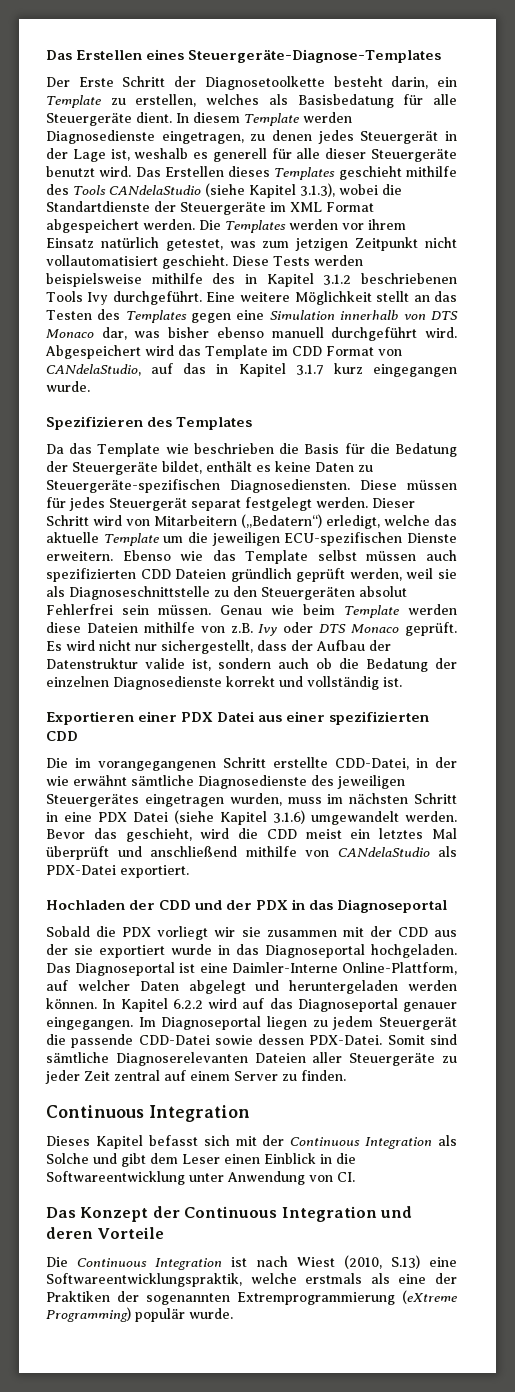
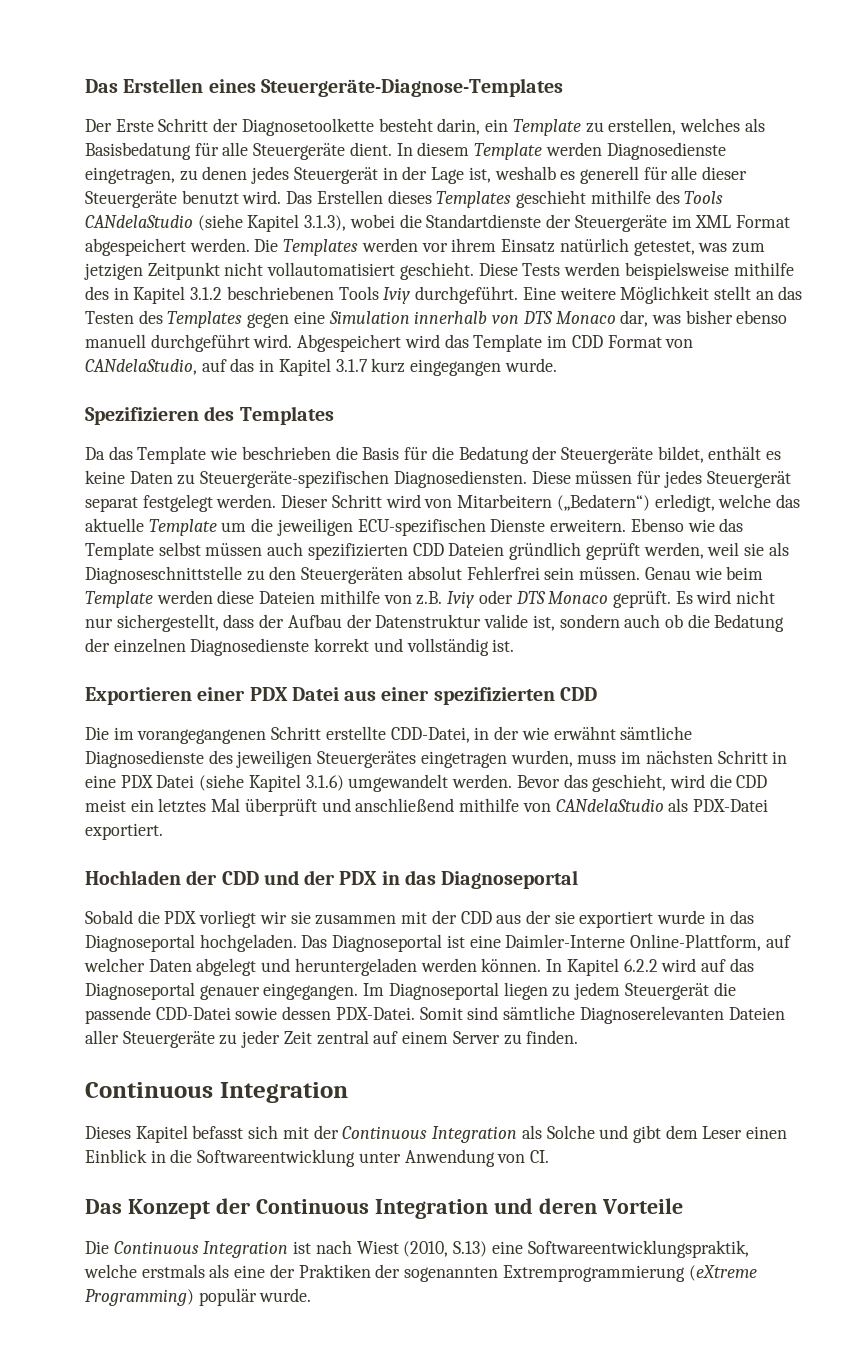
[87,292,109,305] Ivy -> [383,287,411,304] Iviy
[258,624,278,636] Ivy -> [447,591,475,608] Iviy

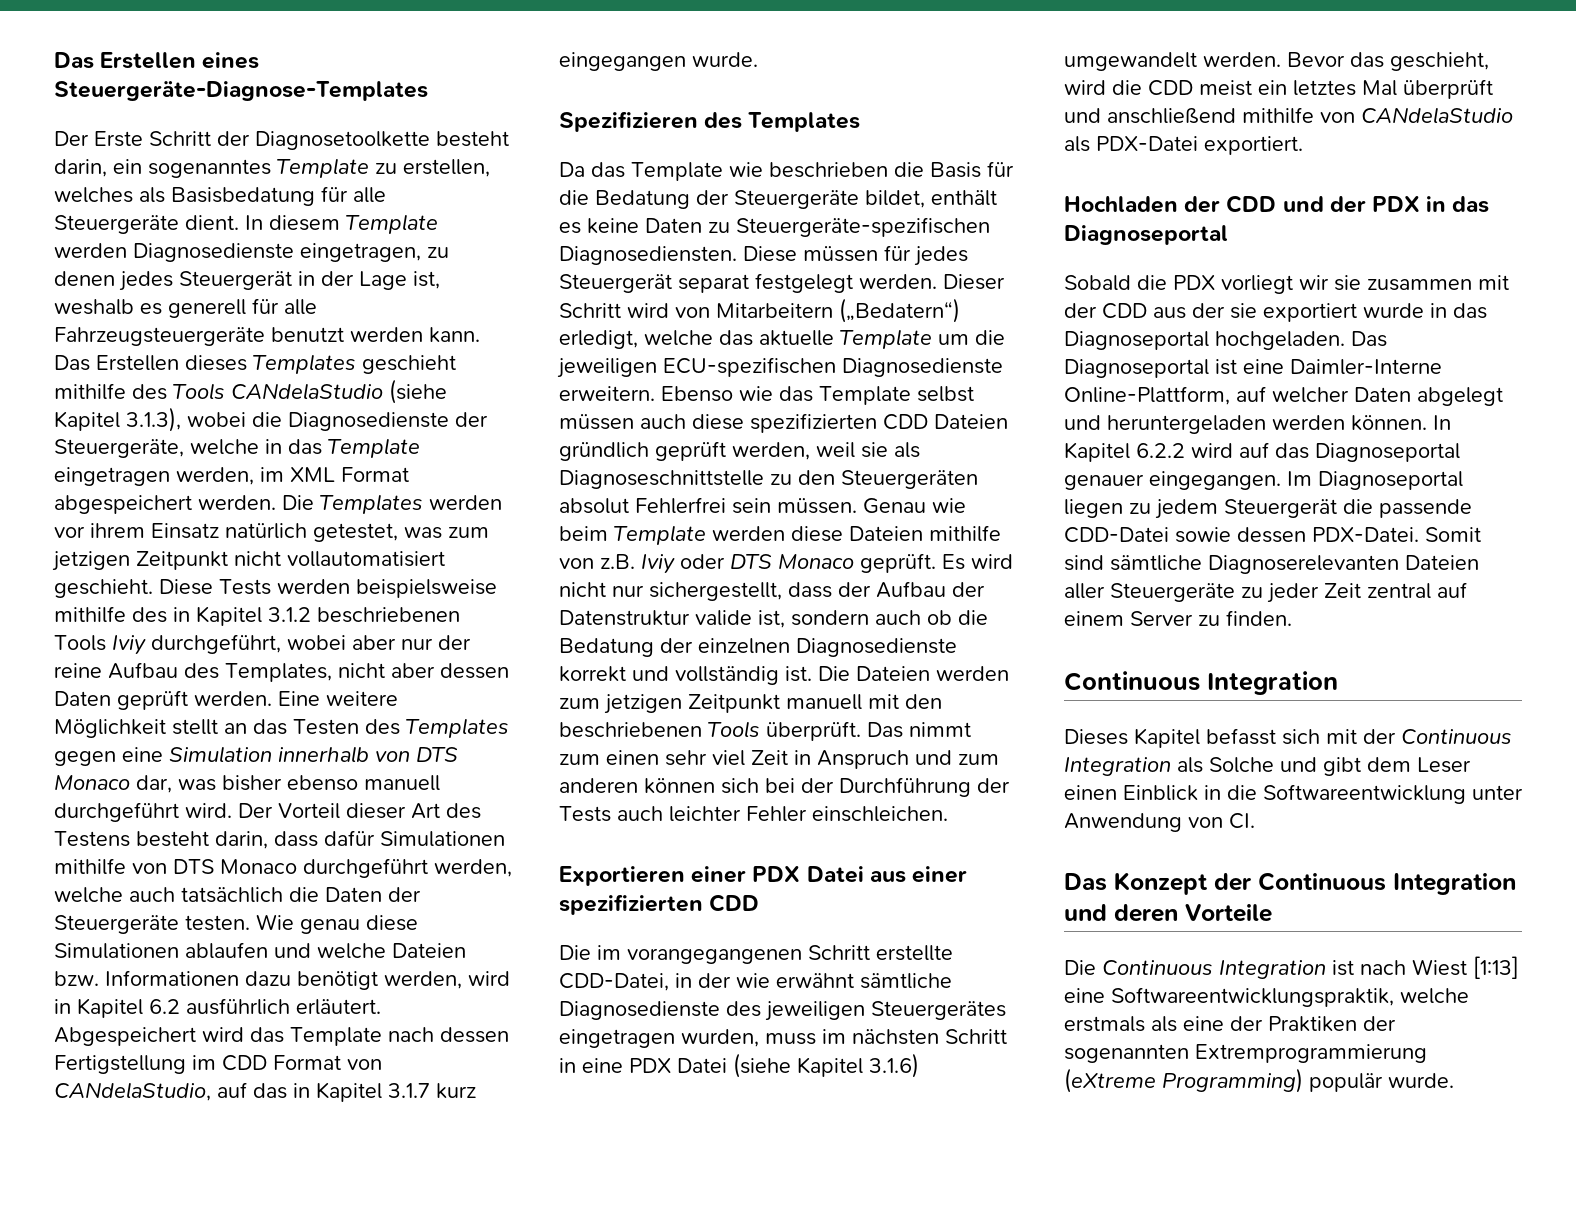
(509, 125) none -> [148,159,271,178] sogenanntes
[702,166,748,180] [85,190,282,208] dieser Steuergeräte benutzt wird. -> [54,327,480,346] Fahrzeugsteuergeräte benutzt werden kann.
[426,214,667,232] Standartdienste der Steuergeräte -> [288,412,488,431] [54,438,420,458] [54,467,254,486] Diagnosedienste der Steuergeräte, welche in das Template eingetragen werden,
[415,286,519,304] durchgeführt. -> [151,634,471,654] [54,662,509,682] [54,690,272,710] durchgeführt, wobei aber nur der reine Aufbau des Templates, nicht aber dessen Daten geprüft werden.
(293, 341) none -> [238,803,481,819] [54,830,505,849] [54,858,512,878] [54,887,421,903] [54,914,418,934] [54,942,466,959] [54,970,510,990] [54,998,381,1018] Der Vorteil dieser Art des Testens besteht darin, dass dafür Simulationen mithilfe von DTS Monaco durchgeführt werden, welche auch tatsächlich die Daten der Steuergeräte testen. Wie genau diese Simulationen ablaufen und welche Dateien bzw. Informationen dazu benötigt werden, wird in Kapitel 6.2 ausführlich erläutert.
(543, 343) none -> [388,1027,509,1043] [54,1055,186,1074] nach dessen Fertigstellung
[490,519,546,532] Dienste -> [842,358,1003,377] Diagnosedienste
(304, 549) none -> [692,414,744,430] diese
(515, 645) none -> [818,666,1009,681] [559,694,942,714] [559,721,971,741] [559,750,999,769] [559,777,1010,797] [559,806,948,822] Die Dateien werden zum jetzigen Zeitpunkt manuell mit den beschriebenen Tools überprüft. Das nimmt zum einen sehr viel Zeit in Anspruch und zum anderen können sich bei der Durchführung der Tests auch leichter Fehler einschleichen.
[403,1241,488,1257] (2010, S.13) -> [1473,956,1519,979] [1:13]

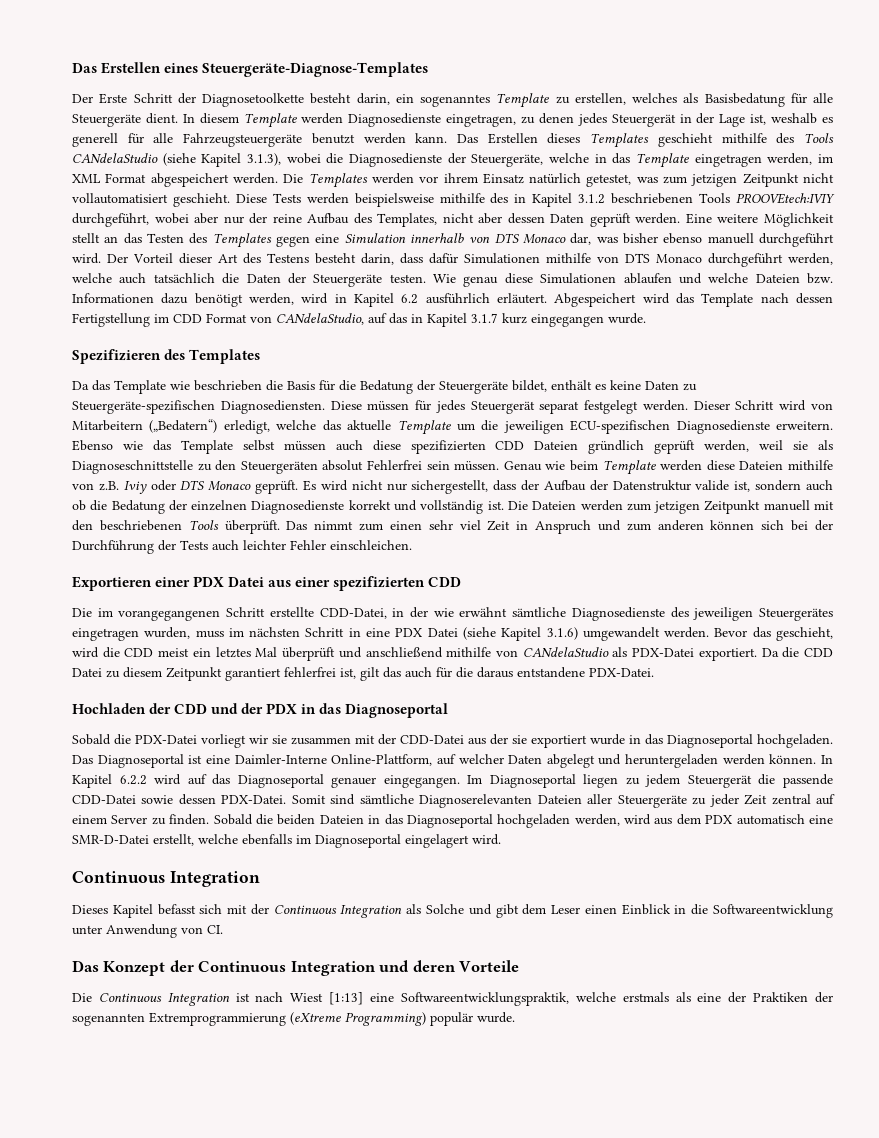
[112,635,146,655] Iviy -> [735,193,835,204] PROOVEtech:IVIY
(1303, 145) none -> [761,647,833,658] [72,667,654,681] Da die CDD Datei zu diesem Zeitpunkt garantiert fehlerfrei ist, gilt das auch für die daraus entstandene PDX-Datei.
[1173,275,1215,290] PDX -> [135,735,197,744] PDX-Datei
[1102,303,1147,319] CDD -> [400,735,464,744] CDD-Datei
(1292, 618) none -> [213,814,834,828] [72,834,501,848] Sobald die beiden Dateien in das Diagnoseportal hochgeladen werden, wird aus dem PDX automatisch eine SMR-D-Datei erstellt, welche ebenfalls im Diagnoseportal eingelagert wird.

